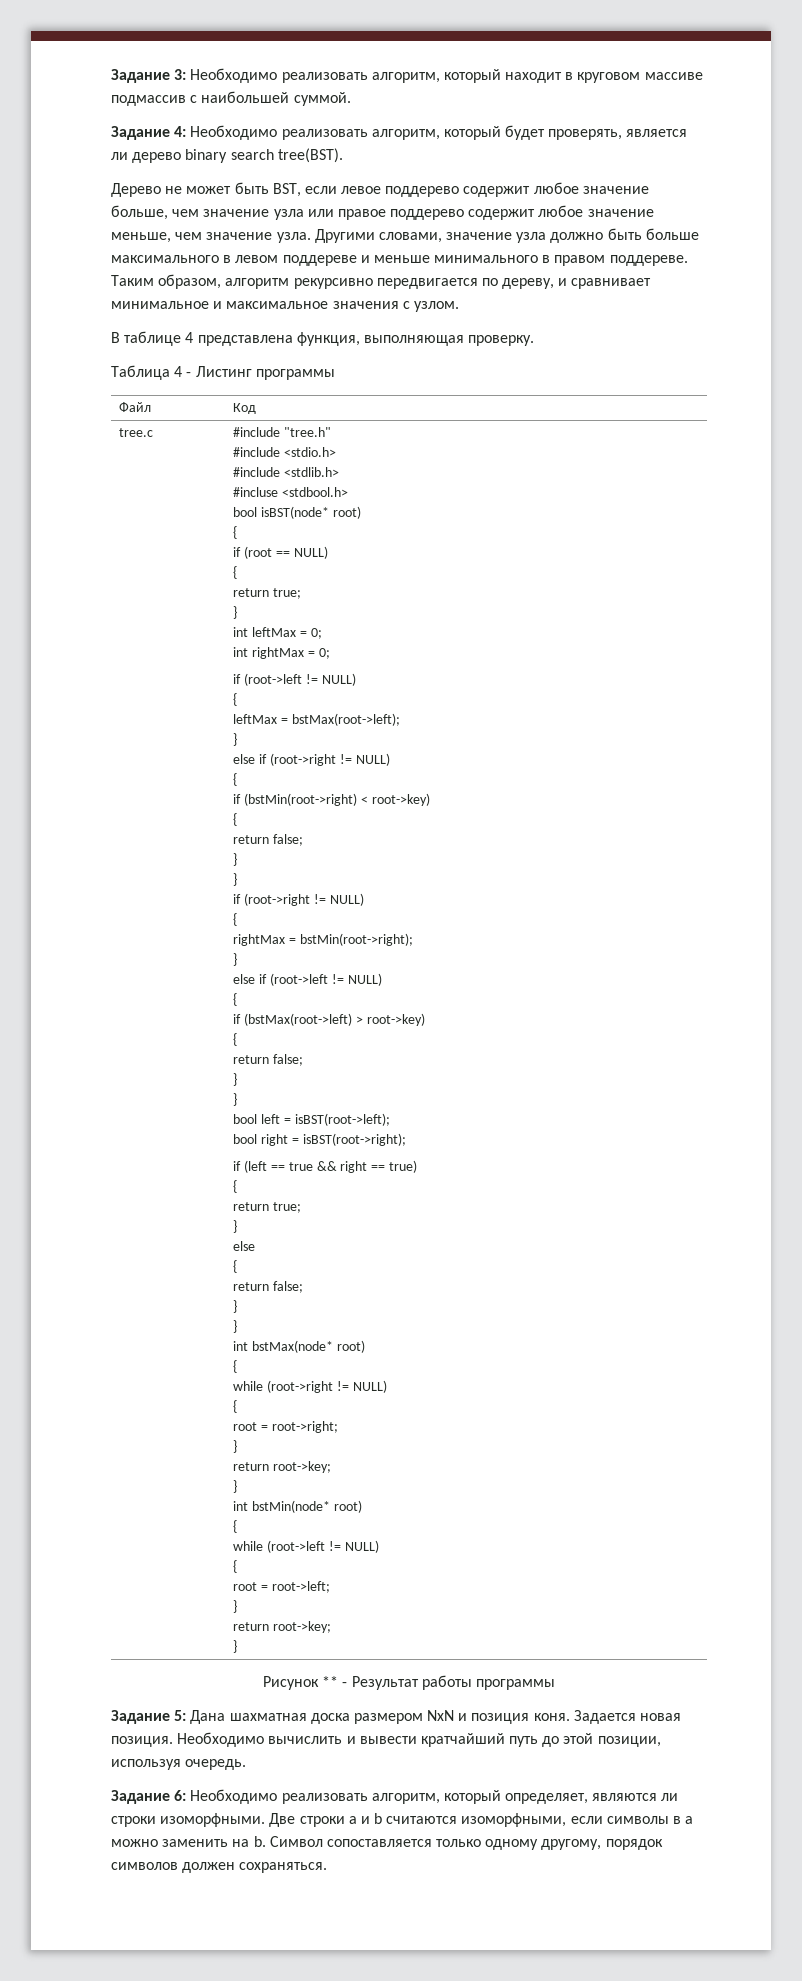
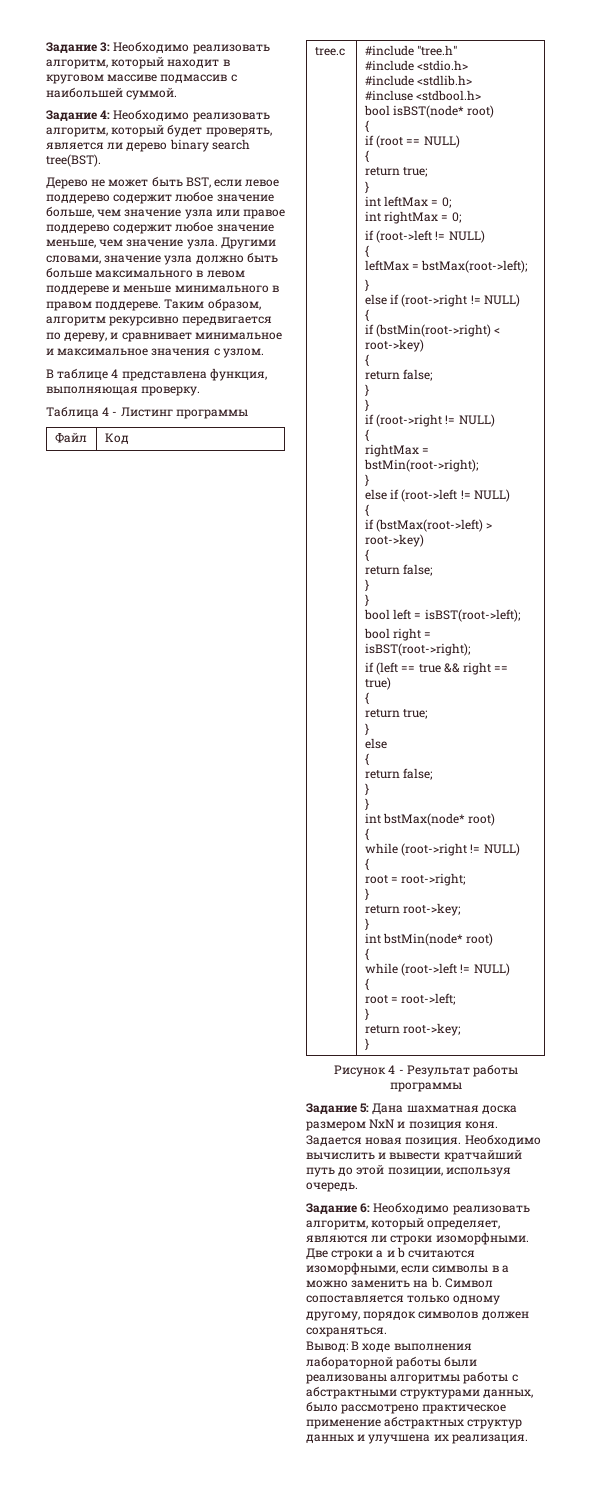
[322,1676,339,1687] ** -> [388,1065,396,1074] 4
(328, 1867) none -> [306,1341,472,1352] [306,1356,478,1369] [306,1371,518,1384] [306,1386,534,1399] [306,1401,507,1414] [306,1416,523,1429] [306,1434,528,1444] // Вывод: В ходе выполнения лабораторной работы были реализованы алгоритмы работы с абстрактными структурами данных, было рассмотрено практическое применение абстрактных структур данных и улучшена их реализация.

